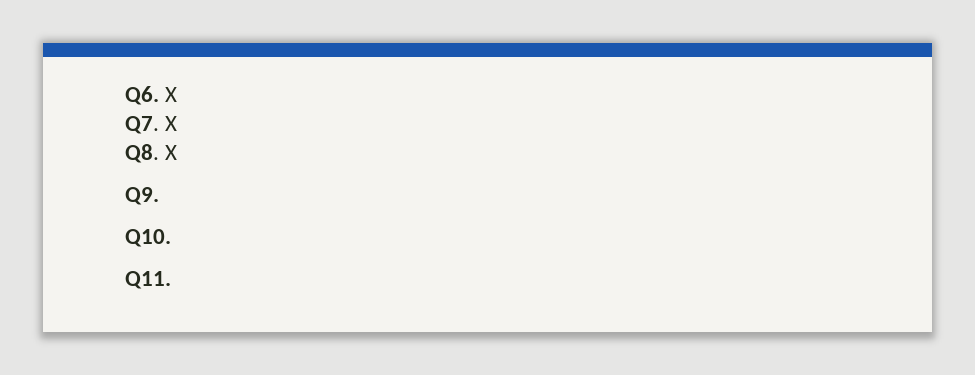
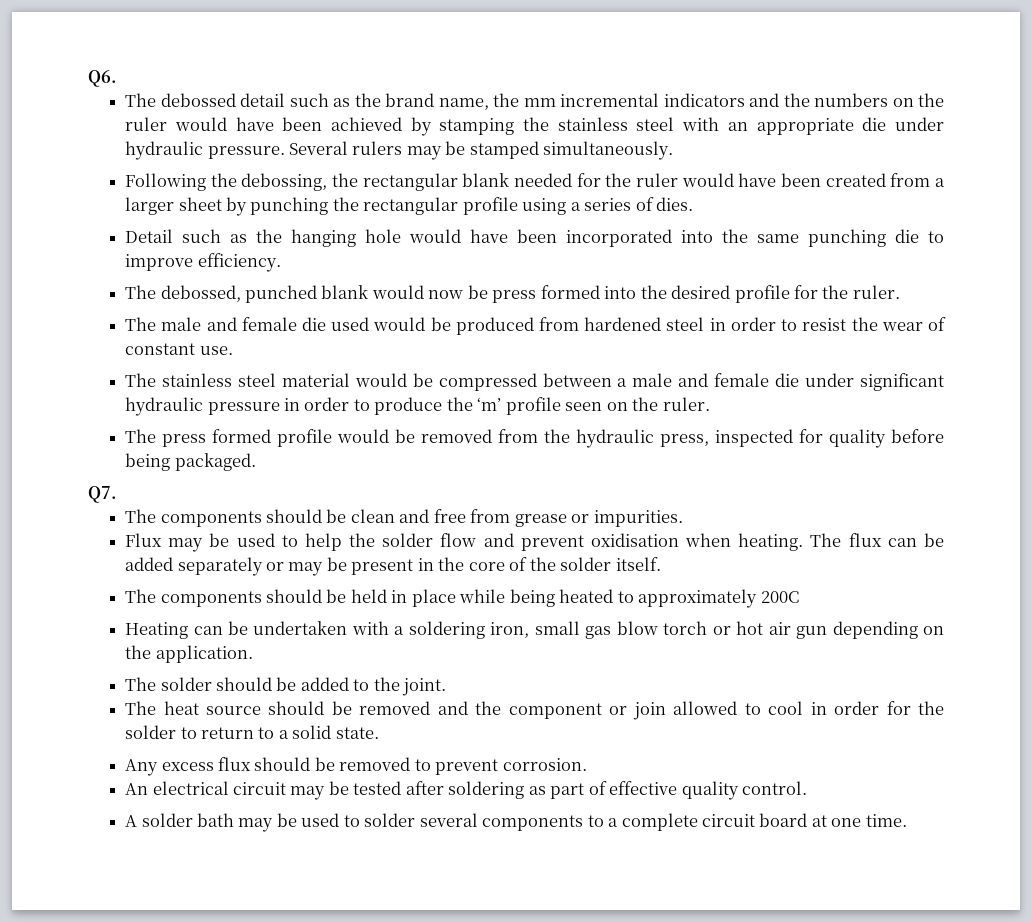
[165,87,178,102] [125,116,178,134] [125,144,178,163] [125,187,159,205] [125,229,171,247] [125,271,171,289] X // Q7. X // Q8. X // Q9. // Q10. // Q11. -> [125,93,945,110] [125,117,944,136] [125,141,674,160] [125,173,946,191] [125,197,694,216] [125,229,944,247] [125,253,281,272] [125,285,900,303] [125,317,947,335] [125,343,233,355] [125,373,944,391] [125,397,710,416] [125,429,945,448] [125,453,256,471] [88,486,117,503] [125,509,683,527] [125,533,945,552] [125,557,661,576] [125,589,799,608] [125,621,945,639] [125,645,253,663] [125,677,447,696] [125,701,945,720] [125,725,379,739] [125,757,587,776] [125,781,808,800] [125,813,907,832] // The debossed detail such as the brand name, the mm incremental indicators and the numbers on the ruler would have been achieved by stamping the stainless steel with an appropriate die under hydraulic pressure. Several rulers may be stamped simultaneously. // Following the debossing, the rectangular blank needed for the ruler would have been created from a larger sheet by punching the rectangular profile using a series of dies. // Detail such as the hanging hole would have been incorporated into the same punching die to improve efficiency. // The debossed, punched blank would now be press formed into the desired profile for the ruler. // The male and female die used would be produced from hardened steel in order to resist the wear of constant use. // The stainless steel material would be compressed between a male and female die under significant hydraulic pressure in order to produce the ‘m’ profile seen on the ruler. // The press formed profile would be removed from the hydraulic press, inspected for quality before being packaged. // Q7. // The components should be clean and free from grease or impurities. // Flux may be used to help the solder flow and prevent oxidisation when heating. The flux can be added separately or may be present in the core of the solder itself. // The components should be held in place while being heated to approximately 200C // Heating can be undertaken with a soldering iron, small gas blow torch or hot air gun depending on the application. // The solder should be added to the joint. // The heat source should be removed and the component or join allowed to cool in order for the solder to return to a solid state. // Any excess flux should be removed to prevent corrosion. // An electrical circuit may be tested after soldering as part of effective quality control. // A solder bath may be used to solder several components to a complete circuit board at one time.

